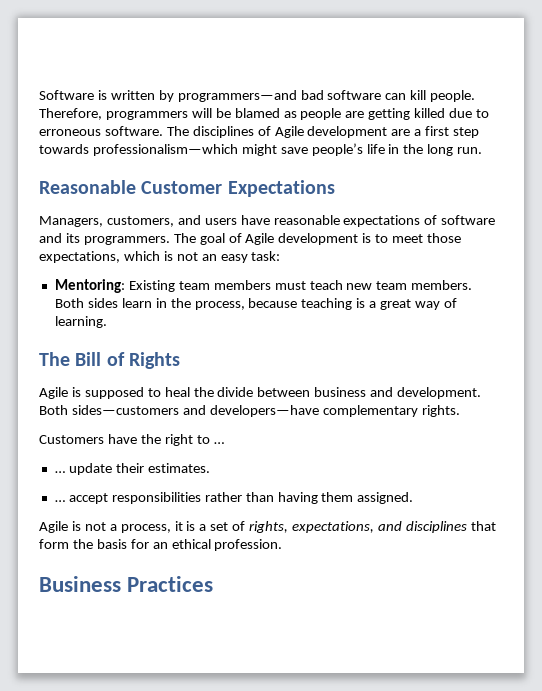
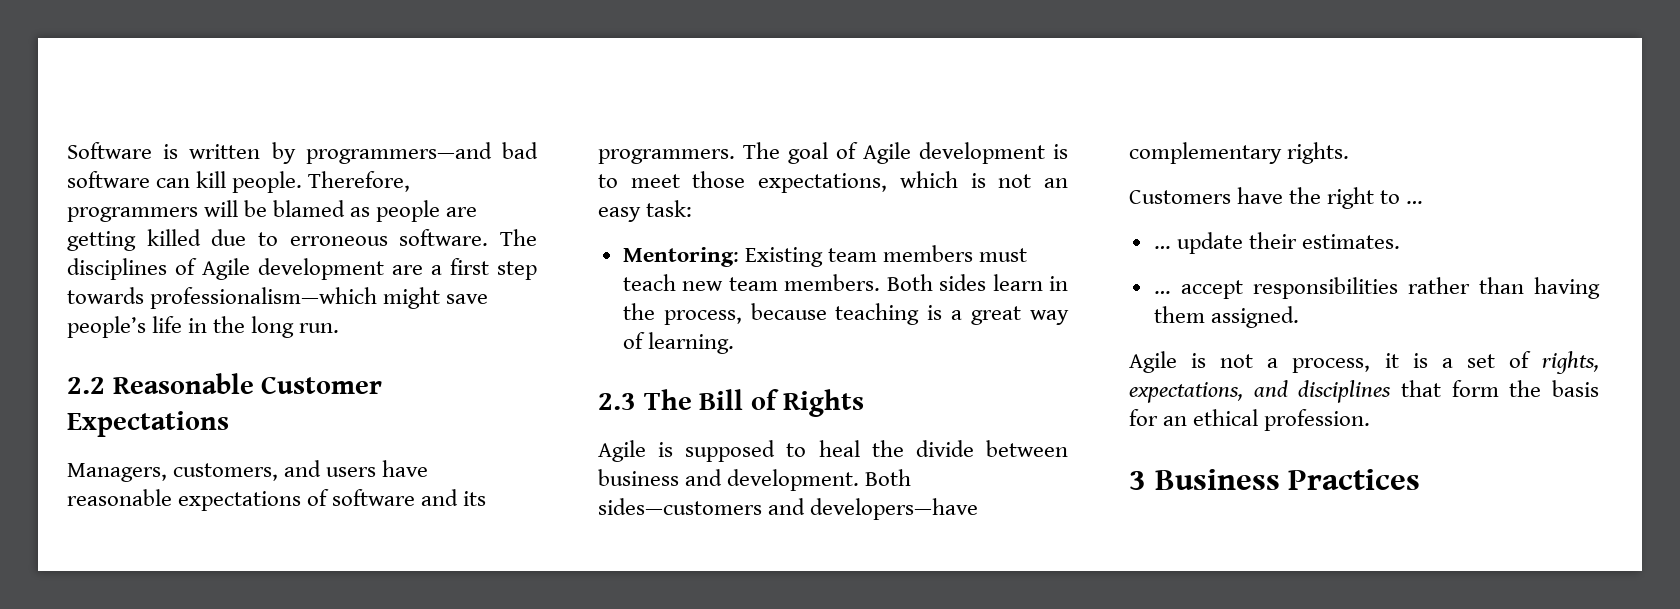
(483, 150) none -> [67,377,105,394] 2.2
(107, 322) none -> [598,393,636,410] 2.3
(283, 545) none -> [1129,471,1146,490] 3

